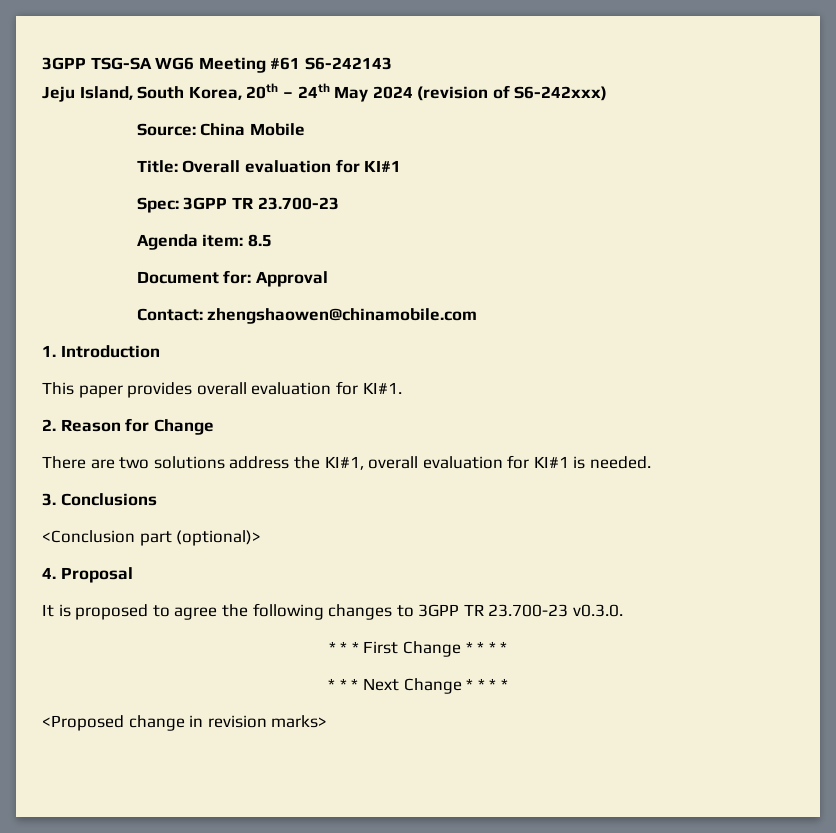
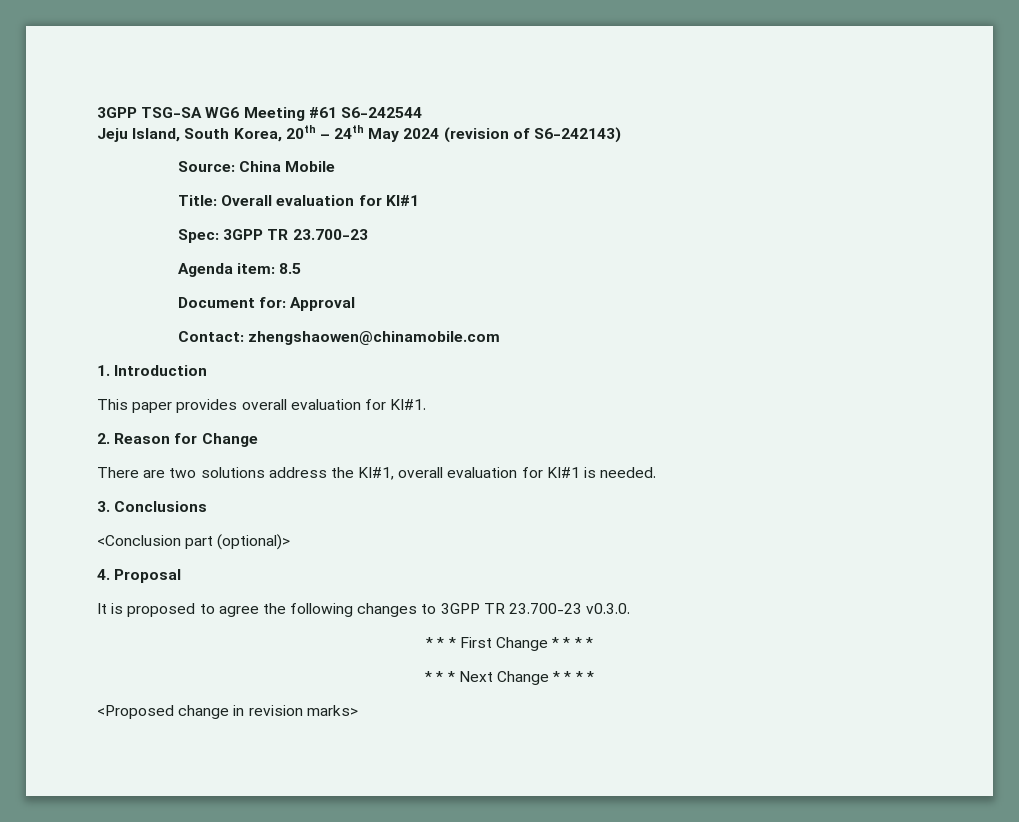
[304,57,392,70] S6-242143 -> [340,107,422,118] S6-242544
[514,86,608,101] S6-242xxx) -> [534,127,622,143] S6-242143)

